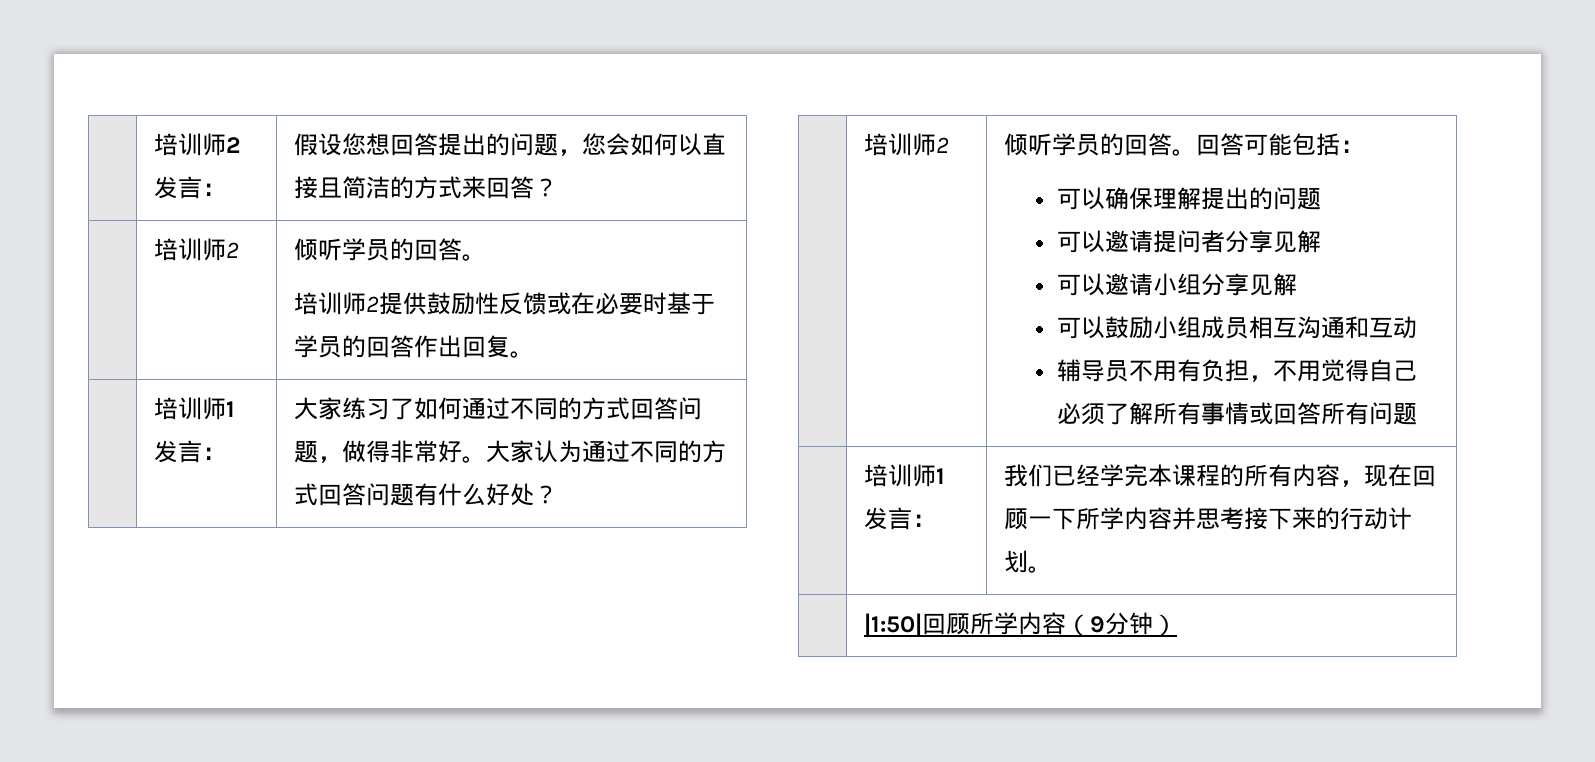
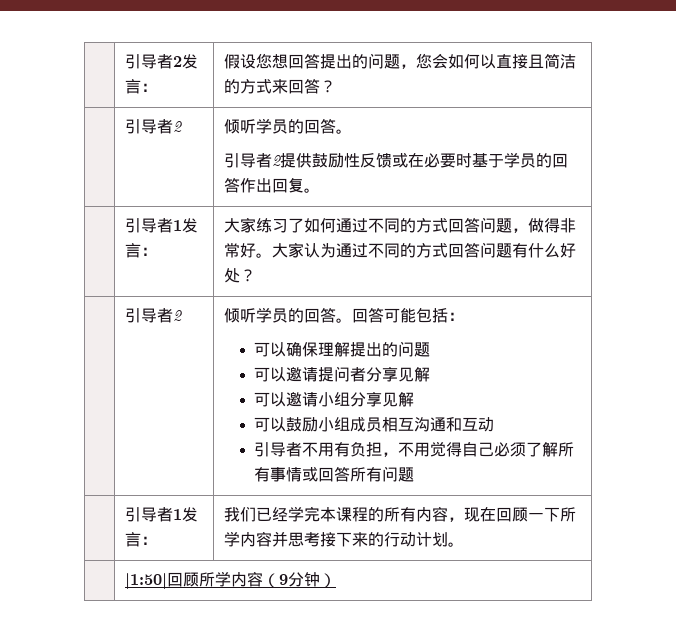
[154,133,227,156] | 培训师 -> [125,54,174,69] | 引导者
[154,238,227,261] 培训师 -> [125,119,174,134] 引导者
[294,292,367,315] 培训师 -> [224,153,273,168] 引导者
[154,397,227,420] 培训师 -> [125,218,174,233] 引导者
[864,133,937,156] 培训师 -> [125,308,174,323] 引导者
[1057,359,1130,382] 辅导员 -> [254,442,303,457] 引导者
[864,464,937,487] 培训师 -> [125,507,174,522] 引导者

